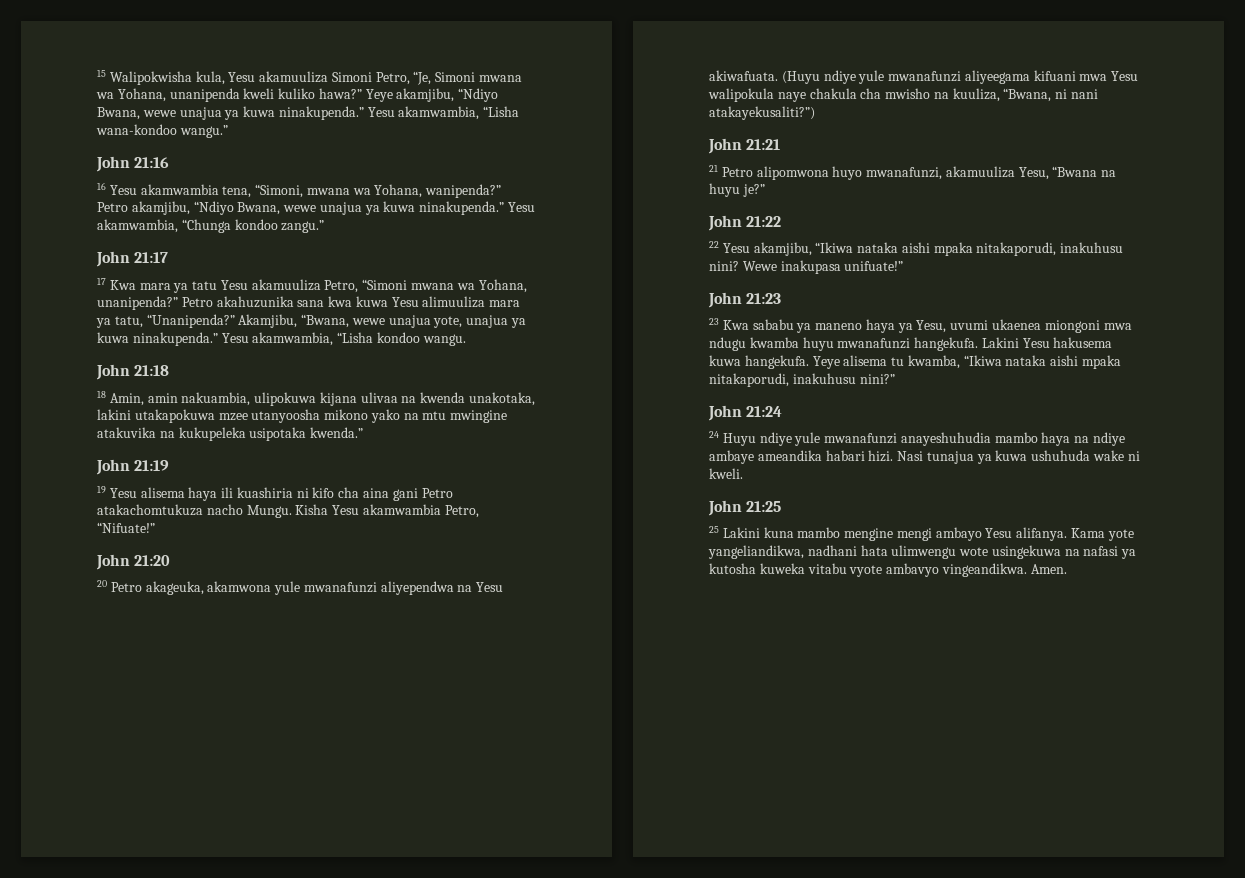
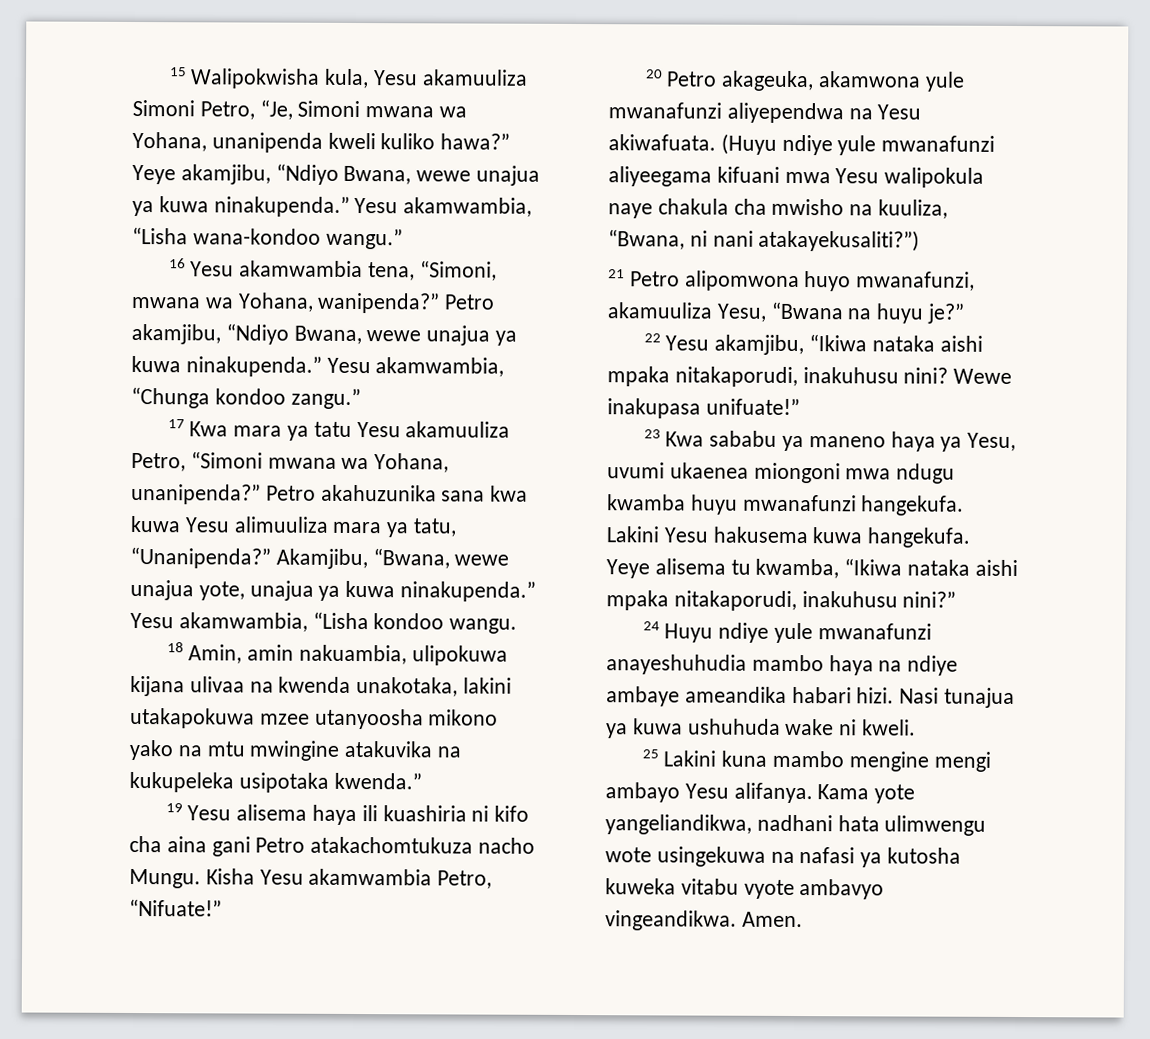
[96,156,170,172] // John 21:16 -> (403, 239) none
[96,251,169,267] // John 21:17 -> (361, 399) none
[96,364,170,380] // John 21:18 -> (518, 626) none
[96,459,170,475] // John 21:19 -> (422, 781) none
[96,554,171,570] // John 21:20 -> (222, 907) none
[708,138,781,154] // John 21:21 -> (921, 240) none
[708,215,782,231] // John 21:22 -> (965, 313) none
[708,292,782,308] // John 21:23 -> (800, 407) none
[708,405,783,421] // John 21:24 -> (957, 599) none
[708,500,782,516] // John 21:25 -> (917, 727) none

